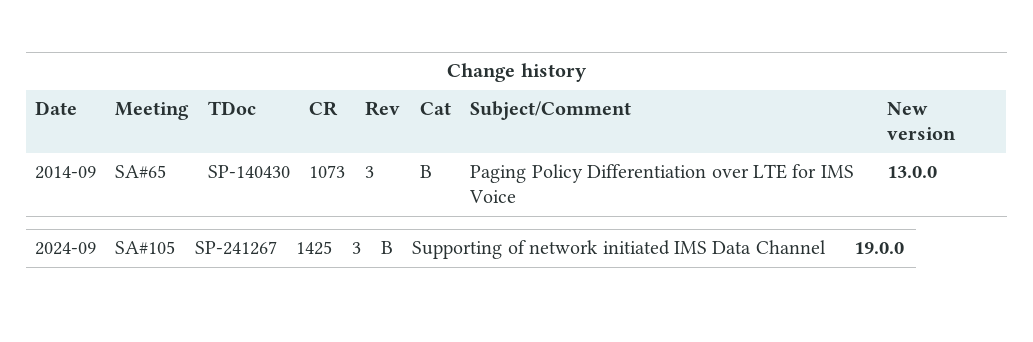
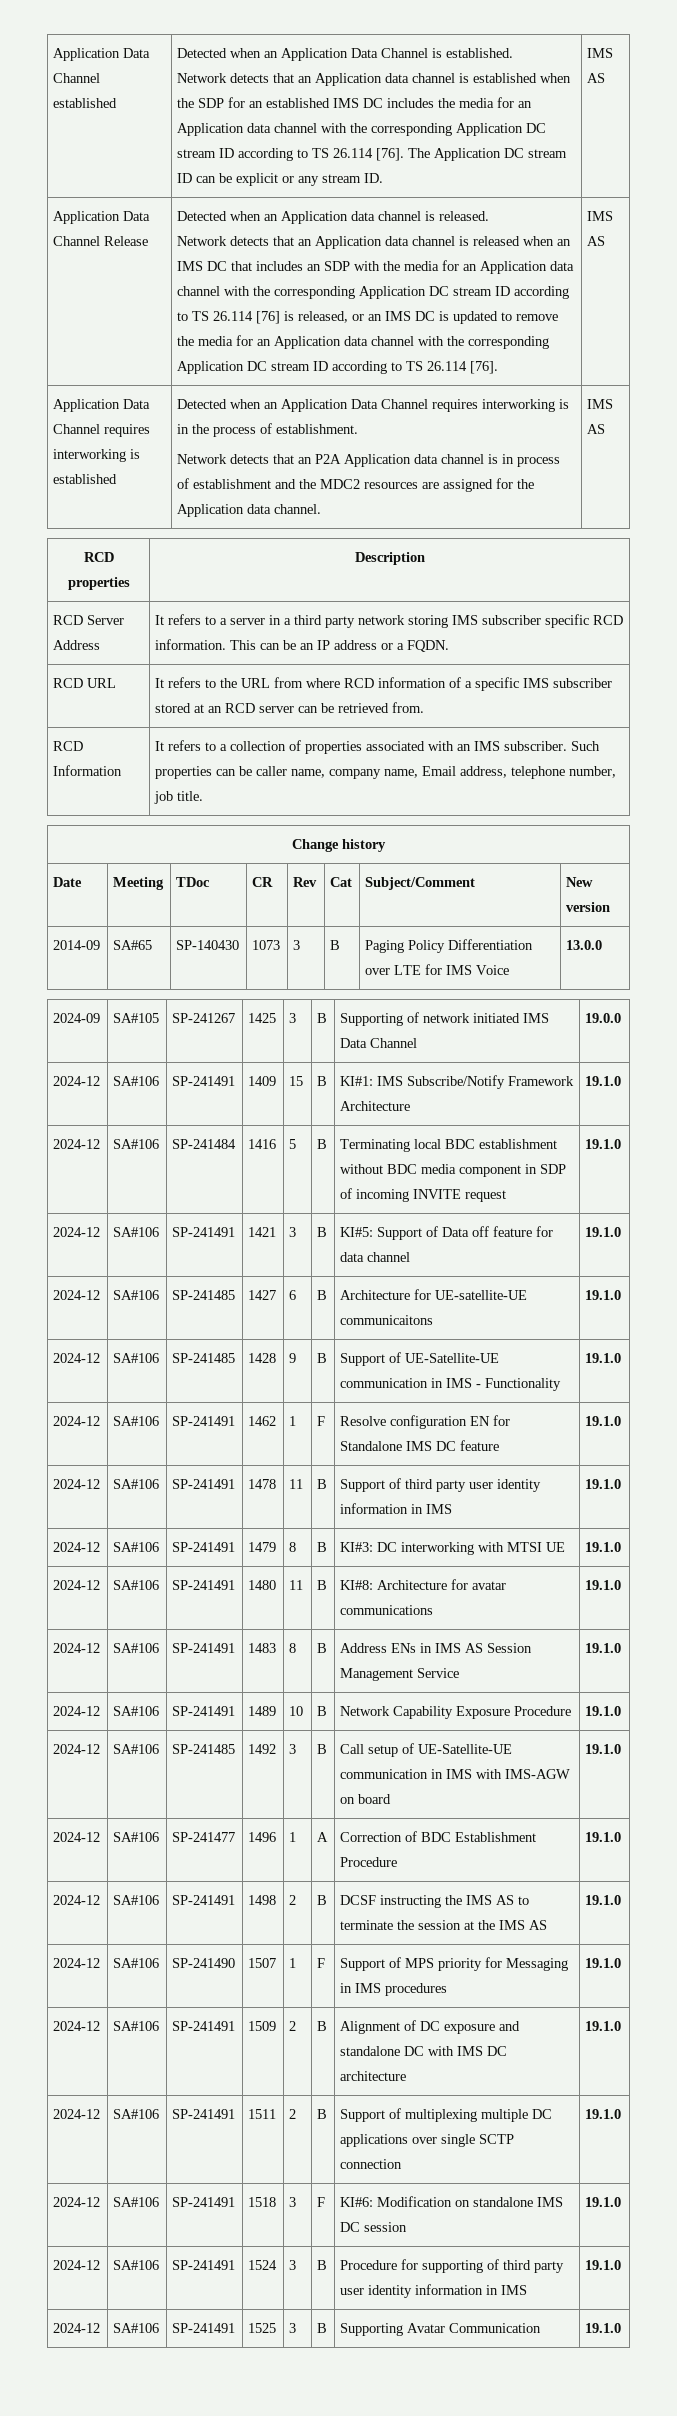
(447, 72) none -> [53,48,151,61] [53,73,101,83] [53,98,118,108] [177,48,514,61] [177,73,572,86] [177,97,533,108] [177,123,547,136] [177,148,568,161] [177,173,384,186] [587,48,614,58] [587,73,606,83] [53,211,151,224] [53,236,149,246] [177,211,490,224] [177,236,572,249] [177,260,575,274] [177,286,570,299] [177,311,559,324] [177,335,550,349] [177,361,499,374] [587,211,614,221] [587,236,606,246] [53,399,151,412] [53,424,151,437] [53,449,141,462] [53,474,118,484] [177,399,570,412] [177,423,359,437] [177,454,561,467] [177,478,535,492] [177,504,322,517] [587,399,614,409] [587,424,606,434] [83,552,114,562] [67,577,130,590] [354,552,425,565] [53,615,125,625] [53,640,101,650] [155,614,624,628] [155,639,450,652] [53,678,117,688] [155,677,613,691] [155,702,425,713] [53,741,84,751] [53,765,123,776] [155,740,601,754] [155,766,617,779] [154,791,204,804] Application Data Channel established | Detected when an Application Data Channel is established. // Network detects that an Application data channel is established when the SDP for an established IMS DC includes the media for an Application data channel with the corresponding Application DC stream ID according to TS 26.114 [76]. The Application DC stream ID can be explicit or any stream ID. | IMS AS // Application Data Channel Release | Detected when an Application data channel is released. // Network detects that an Application data channel is released when an IMS DC that includes an SDP with the media for an Application data channel with the corresponding Application DC stream ID according to TS 26.114 [76] is released, or an IMS DC is updated to remove the media for an Application data channel with the corresponding Application DC stream ID according to TS 26.114 [76]. | IMS AS // Application Data Channel requires interworking is established | Detected when an Application Data Channel requires interworking is in the process of establishment. // Network detects that an P2A Application data channel is in process of establishment and the MDC2 resources are assigned for the Application data channel. | IMS AS // RCD properties | Description // RCD Server Address | It refers to a server in a third party network storing IMS subscriber specific RCD information. This can be an IP address or a FQDN. // RCD URL | It refers to the URL from where RCD information of a specific IMS subscriber stored at an RCD server can be retrieved from. // RCD Information | It refers to a collection of properties associated with an IMS subscriber. Such properties can be caller name, company name, Email address, telephone number, job title. //
(905, 248) none -> [53,1076,101,1086] [113,1076,160,1086] [172,1076,236,1086] [248,1076,277,1086] [289,1076,304,1086] [317,1076,328,1086] [340,1075,575,1089] [340,1101,411,1111] [585,1076,622,1086] [53,1139,101,1149] [113,1139,160,1149] [172,1139,237,1149] [248,1139,277,1149] [289,1139,297,1149] [317,1139,328,1149] [340,1139,558,1152] [340,1164,567,1177] [340,1188,507,1202] [585,1139,622,1149] [53,1227,101,1237] [113,1227,160,1237] [172,1227,236,1237] [248,1227,277,1237] [289,1227,297,1237] [317,1227,328,1237] [340,1226,554,1240] [340,1252,411,1262] [585,1227,622,1237] [53,1290,101,1300] [113,1290,160,1300] [172,1290,236,1300] [248,1290,277,1300] [289,1290,297,1300] [317,1290,328,1300] [340,1289,528,1300] [340,1315,434,1325] [585,1290,622,1300] [53,1353,101,1363] [113,1353,160,1363] [172,1353,236,1363] [248,1353,277,1363] [289,1353,297,1363] [317,1353,328,1363] [340,1352,500,1366] [340,1378,562,1391] [585,1353,622,1363] [53,1416,101,1426] [113,1416,160,1426] [172,1416,236,1426] [248,1416,277,1426] [289,1416,297,1426] [317,1416,326,1426] [340,1415,511,1429] [340,1440,500,1451] [585,1416,622,1426] [53,1479,101,1489] [113,1479,160,1489] [172,1479,236,1489] [248,1479,277,1489] [289,1479,304,1489] [317,1479,328,1489] [340,1478,542,1492] [340,1503,453,1514] [585,1479,622,1489] [53,1542,101,1552] [113,1542,160,1552] [172,1542,236,1552] [248,1542,277,1552] [289,1542,297,1552] [317,1542,328,1552] [340,1542,566,1555] [585,1542,622,1552] [53,1580,101,1590] [113,1580,160,1590] [172,1580,236,1590] [248,1580,277,1590] [289,1580,304,1590] [317,1580,328,1590] [340,1579,507,1590] [340,1605,434,1615] [585,1580,622,1590] [53,1643,101,1653] [113,1643,160,1653] [172,1643,236,1653] [248,1643,277,1653] [289,1643,297,1653] [317,1643,328,1653] [340,1643,533,1653] [340,1668,460,1681] [585,1643,622,1653] [53,1706,101,1716] [113,1706,160,1716] [172,1706,236,1716] [248,1706,277,1716] [289,1706,304,1716] [317,1706,328,1716] [340,1706,572,1719] [585,1706,622,1716] [53,1744,101,1754] [113,1744,160,1754] [172,1744,236,1754] [248,1744,277,1754] [289,1744,297,1754] [317,1744,328,1754] [340,1743,513,1757] [340,1769,571,1779] [340,1794,392,1804] [585,1744,622,1754] [53,1832,101,1842] [113,1832,160,1842] [172,1832,236,1842] [248,1832,277,1842] [289,1832,297,1842] [317,1832,329,1842] [340,1831,537,1842] [340,1857,398,1867] [585,1832,622,1842] [53,1895,101,1905] [113,1895,160,1905] [172,1895,236,1905] [248,1895,277,1905] [289,1895,297,1905] [317,1895,328,1905] [340,1895,530,1908] [340,1920,548,1930] [585,1895,622,1905] [53,1958,101,1968] [113,1958,160,1968] [172,1958,236,1968] [248,1958,277,1968] [289,1958,297,1968] [317,1958,326,1968] [340,1957,569,1971] [340,1983,448,1996] [585,1958,622,1968] [53,2021,101,2031] [113,2021,160,2031] [172,2021,236,2031] [248,2021,277,2031] [289,2021,297,2031] [317,2021,328,2031] [340,2020,521,2034] [340,2046,508,2056] [340,2071,407,2081] [585,2021,622,2031] [53,2109,101,2119] [113,2109,160,2119] [172,2109,236,2119] [248,2109,277,2119] [289,2109,297,2119] [317,2109,328,2119] [340,2108,553,2122] [340,2134,515,2147] [340,2159,403,2169] [585,2109,622,2119] [53,2197,101,2207] [113,2197,160,2207] [172,2197,236,2207] [248,2197,277,2207] [289,2197,297,2207] [317,2197,326,2207] [340,2196,564,2207] [340,2222,408,2232] [585,2197,622,2207] [53,2260,101,2270] [113,2260,160,2270] [172,2260,236,2270] [248,2260,278,2270] [289,2260,297,2270] [317,2260,328,2270] [340,2259,565,2273] [340,2284,528,2298] [585,2260,622,2270] [53,2323,101,2333] [113,2323,160,2333] [172,2323,236,2333] [248,2323,277,2333] [289,2323,297,2333] [317,2323,328,2333] [340,2323,542,2336] [585,2323,622,2333] // 2024-12 | SA#106 | SP-241491 | 1409 | 15 | B | KI#1: IMS Subscribe/Notify Framework Architecture | 19.1.0 // 2024-12 | SA#106 | SP-241484 | 1416 | 5 | B | Terminating local BDC establishment without BDC media component in SDP of incoming INVITE request | 19.1.0 // 2024-12 | SA#106 | SP-241491 | 1421 | 3 | B | KI#5: Support of Data off feature for data channel | 19.1.0 // 2024-12 | SA#106 | SP-241485 | 1427 | 6 | B | Architecture for UE-satellite-UE communicaitons | 19.1.0 // 2024-12 | SA#106 | SP-241485 | 1428 | 9 | B | Support of UE-Satellite-UE communication in IMS - Functionality | 19.1.0 // 2024-12 | SA#106 | SP-241491 | 1462 | 1 | F | Resolve configuration EN for Standalone IMS DC feature | 19.1.0 // 2024-12 | SA#106 | SP-241491 | 1478 | 11 | B | Support of third party user identity information in IMS | 19.1.0 // 2024-12 | SA#106 | SP-241491 | 1479 | 8 | B | KI#3: DC interworking with MTSI UE | 19.1.0 // 2024-12 | SA#106 | SP-241491 | 1480 | 11 | B | KI#8: Architecture for avatar communications | 19.1.0 // 2024-12 | SA#106 | SP-241491 | 1483 | 8 | B | Address ENs in IMS AS Session Management Service | 19.1.0 // 2024-12 | SA#106 | SP-241491 | 1489 | 10 | B | Network Capability Exposure Procedure | 19.1.0 // 2024-12 | SA#106 | SP-241485 | 1492 | 3 | B | Call setup of UE-Satellite-UE communication in IMS with IMS-AGW on board | 19.1.0 // 2024-12 | SA#106 | SP-241477 | 1496 | 1 | A | Correction of BDC Establishment Procedure | 19.1.0 // 2024-12 | SA#106 | SP-241491 | 1498 | 2 | B | DCSF instructing the IMS AS to terminate the session at the IMS AS | 19.1.0 // 2024-12 | SA#106 | SP-241490 | 1507 | 1 | F | Support of MPS priority for Messaging in IMS procedures | 19.1.0 // 2024-12 | SA#106 | SP-241491 | 1509 | 2 | B | Alignment of DC exposure and standalone DC with IMS DC architecture | 19.1.0 // 2024-12 | SA#106 | SP-241491 | 1511 | 2 | B | Support of multiplexing multiple DC applications over single SCTP connection | 19.1.0 // 2024-12 | SA#106 | SP-241491 | 1518 | 3 | F | KI#6: Modification on standalone IMS DC session | 19.1.0 // 2024-12 | SA#106 | SP-241491 | 1524 | 3 | B | Procedure for supporting of third party user identity information in IMS | 19.1.0 // 2024-12 | SA#106 | SP-241491 | 1525 | 3 | B | Supporting Avatar Communication | 19.1.0

